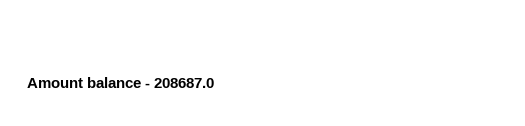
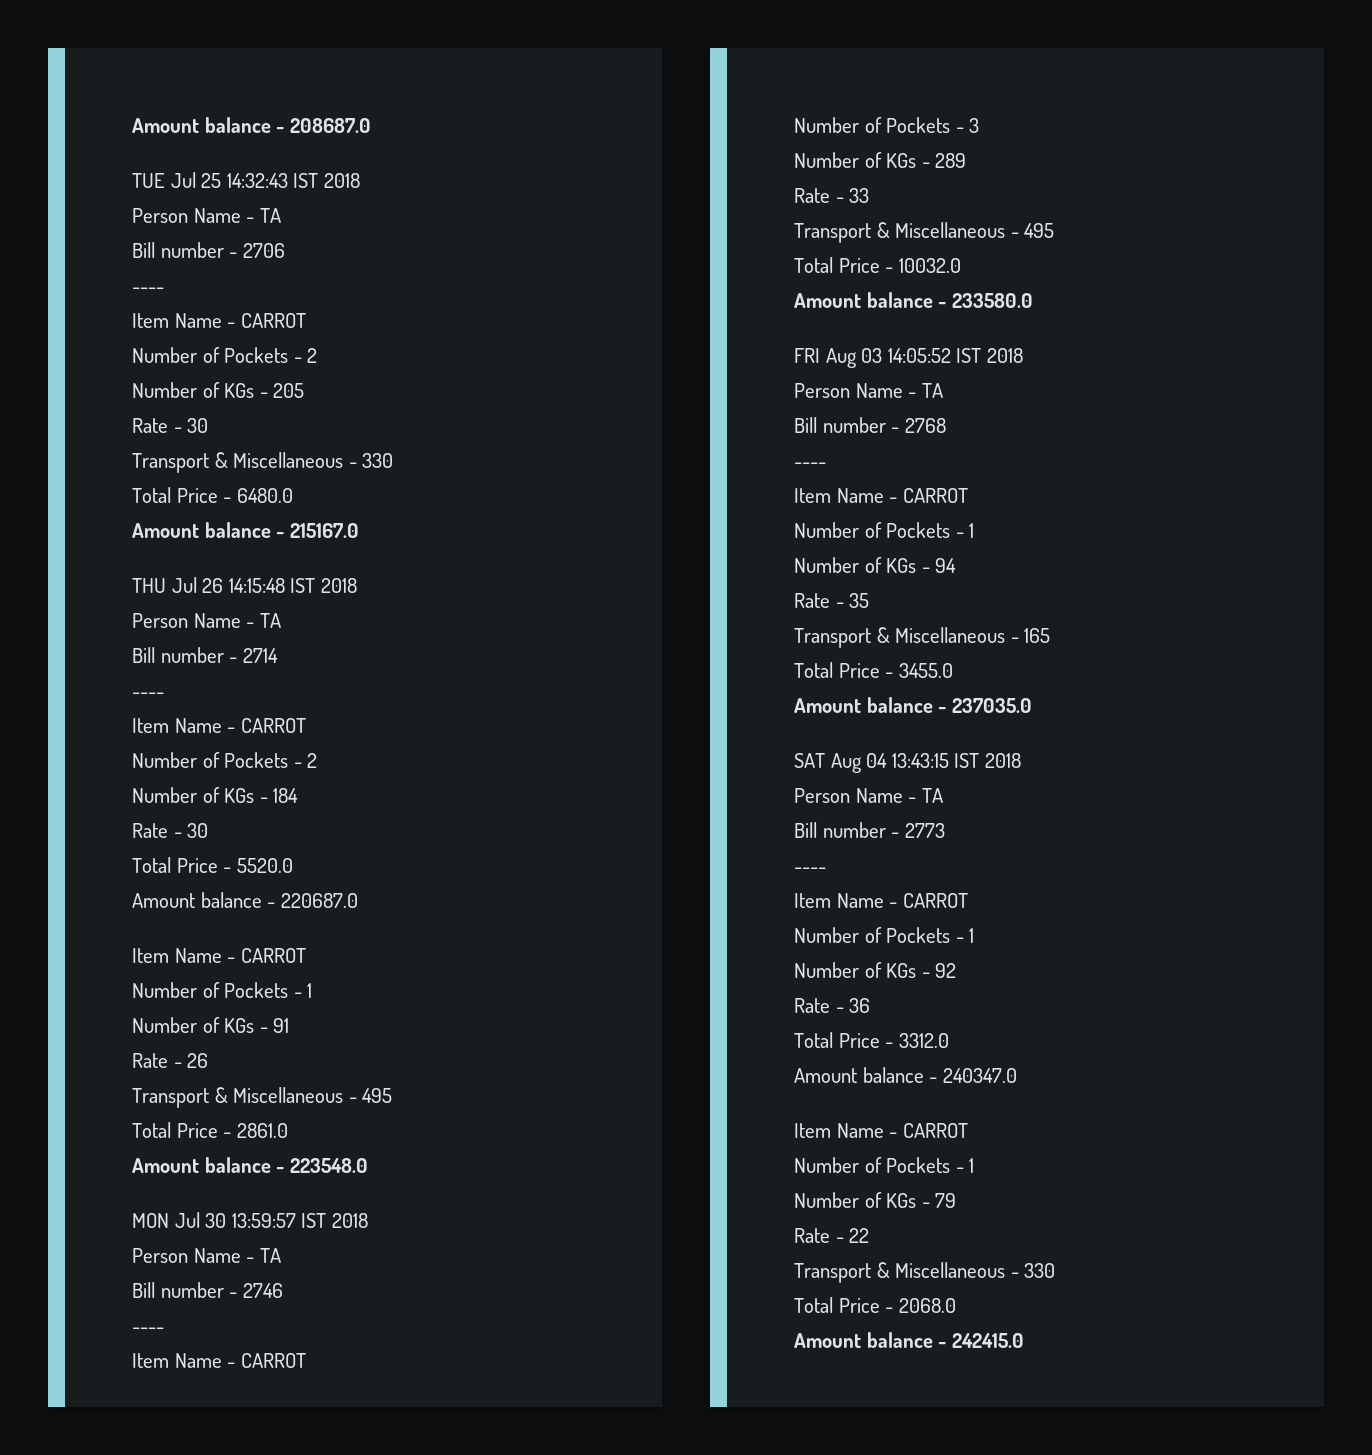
(215, 83) none -> [132,172,360,188] [132,208,281,223] [132,242,285,258] [132,287,164,293] [132,313,306,328] [132,347,318,363] [132,382,305,398] [132,418,209,433] [132,452,394,473] [132,487,293,503] [132,522,359,538] [132,577,357,593] [132,613,281,628] [132,647,278,663] [132,692,164,698] [132,718,306,733] [132,752,318,768] [132,787,299,803] [132,823,209,838] [132,857,293,873] [132,892,358,908] [132,948,306,963] [132,982,313,998] [132,1017,290,1033] [132,1053,209,1068] [132,1087,393,1108] [132,1122,288,1138] [132,1157,368,1173] [132,1212,368,1228] [132,1248,281,1263] [132,1282,283,1298] [132,1327,164,1333] [132,1353,306,1368] [794,117,980,133] [794,152,967,168] [794,188,870,203] [794,222,1055,243] [794,257,961,273] [794,292,1033,308] [794,348,1023,368] [794,383,943,398] [794,417,946,433] [794,462,826,468] [794,488,968,503] [794,522,975,538] [794,557,957,573] [794,593,870,608] [794,627,1051,648] [794,662,953,678] [794,697,1032,713] [794,753,1021,773] [794,788,943,803] [794,822,945,838] [794,867,826,873] [794,893,968,908] [794,927,975,943] [794,962,957,978] [794,998,871,1013] [794,1032,949,1048] [794,1067,1017,1083] [794,1123,968,1138] [794,1157,975,1173] [794,1192,957,1208] [794,1228,870,1243] [794,1262,1056,1283] [794,1297,956,1313] [794,1332,1024,1348] // TUE Jul 25 14:32:43 IST 2018 // Person Name - TA // Bill number - 2706 // ---- // Item Name - CARROT // Number of Pockets - 2 // Number of KGs - 205 // Rate - 30 // Transport & Miscellaneous - 330 // Total Price - 6480.0 // Amount balance - 215167.0 // THU Jul 26 14:15:48 IST 2018 // Person Name - TA // Bill number - 2714 // ---- // Item Name - CARROT // Number of Pockets - 2 // Number of KGs - 184 // Rate - 30 // Total Price - 5520.0 // Amount balance - 220687.0 // Item Name - CARROT // Number of Pockets - 1 // Number of KGs - 91 // Rate - 26 // Transport & Miscellaneous - 495 // Total Price - 2861.0 // Amount balance - 223548.0 // MON Jul 30 13:59:57 IST 2018 // Person Name - TA // Bill number - 2746 // ---- // Item Name - CARROT // Number of Pockets - 3 // Number of KGs - 289 // Rate - 33 // Transport & Miscellaneous - 495 // Total Price - 10032.0 // Amount balance - 233580.0 // FRI Aug 03 14:05:52 IST 2018 // Person Name - TA // Bill number - 2768 // ---- // Item Name - CARROT // Number of Pockets - 1 // Number of KGs - 94 // Rate - 35 // Transport & Miscellaneous - 165 // Total Price - 3455.0 // Amount balance - 237035.0 // SAT Aug 04 13:43:15 IST 2018 // Person Name - TA // Bill number - 2773 // ---- // Item Name - CARROT // Number of Pockets - 1 // Number of KGs - 92 // Rate - 36 // Total Price - 3312.0 // Amount balance - 240347.0 // Item Name - CARROT // Number of Pockets - 1 // Number of KGs - 79 // Rate - 22 // Transport & Miscellaneous - 330 // Total Price - 2068.0 // Amount balance - 242415.0

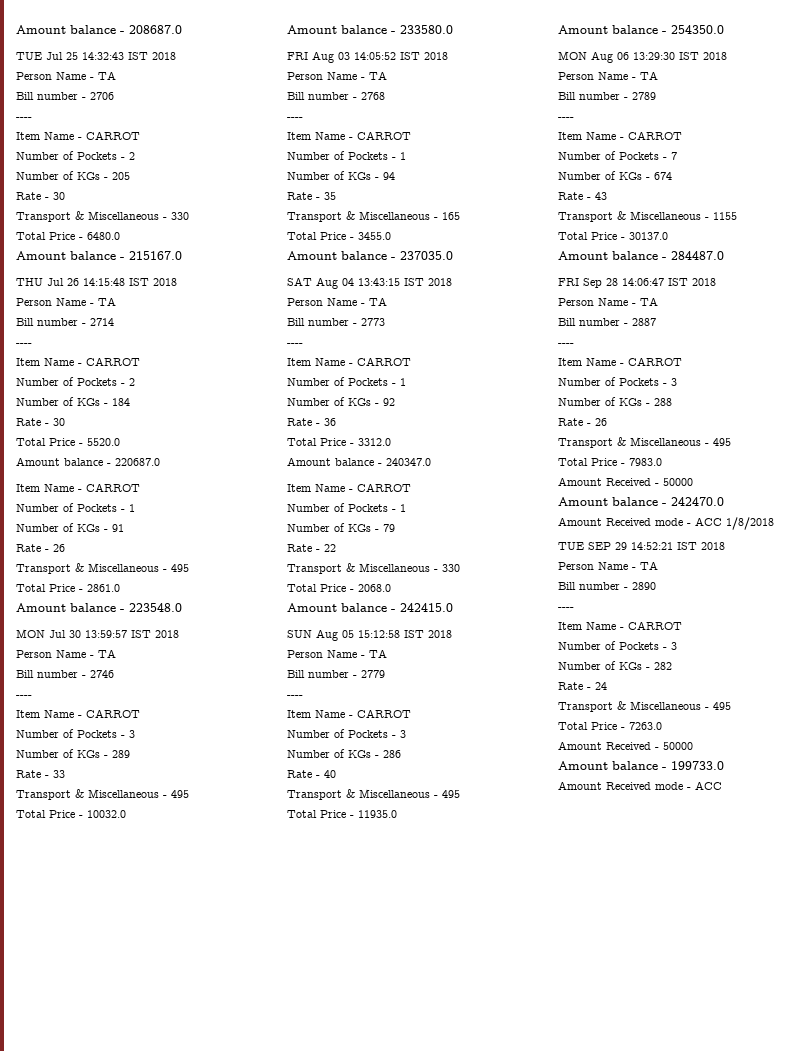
(1024, 1340) none -> [287,629,452,641] [287,649,387,658] [287,670,385,678] [287,695,303,698] [287,709,411,718] [287,729,406,738] [287,749,401,758] [287,770,336,778] [287,789,460,800] [287,810,397,818] [558,25,724,34] [558,51,727,63] [558,71,658,80] [558,92,656,100] [558,117,574,120] [558,131,682,140] [558,151,677,160] [558,171,672,180] [558,192,607,200] [558,211,737,222] [558,232,668,240] [558,251,724,260] [558,278,716,288] [558,297,658,306] [558,318,656,326] [558,343,574,346] [558,357,682,366] [558,377,677,386] [558,397,672,406] [558,418,607,426] [558,437,731,448] [558,458,662,466] [558,477,693,486] [558,497,724,506] [558,517,774,530] [558,542,725,550] [558,561,658,570] [558,582,656,590] [558,607,574,610] [558,621,682,630] [558,641,677,650] [558,661,672,670] [558,682,607,690] [558,701,731,712] [558,722,662,730] [558,741,693,750] [558,761,724,770] [558,781,722,790] // SUN Aug 05 15:12:58 IST 2018 // Person Name - TA // Bill number - 2779 // ---- // Item Name - CARROT // Number of Pockets - 3 // Number of KGs - 286 // Rate - 40 // Transport & Miscellaneous - 495 // Total Price - 11935.0 // Amount balance - 254350.0 // MON Aug 06 13:29:30 IST 2018 // Person Name - TA // Bill number - 2789 // ---- // Item Name - CARROT // Number of Pockets - 7 // Number of KGs - 674 // Rate - 43 // Transport & Miscellaneous - 1155 // Total Price - 30137.0 // Amount balance - 284487.0 // FRI Sep 28 14:06:47 IST 2018 // Person Name - TA // Bill number - 2887 // ---- // Item Name - CARROT // Number of Pockets - 3 // Number of KGs - 288 // Rate - 26 // Transport & Miscellaneous - 495 // Total Price - 7983.0 // Amount Received - 50000 // Amount balance - 242470.0 // Amount Received mode - ACC 1/8/2018 // TUE SEP 29 14:52:21 IST 2018 // Person Name - TA // Bill number - 2890 // ---- // Item Name - CARROT // Number of Pockets - 3 // Number of KGs - 282 // Rate - 24 // Transport & Miscellaneous - 495 // Total Price - 7263.0 // Amount Received - 50000 // Amount balance - 199733.0 // Amount Received mode - ACC

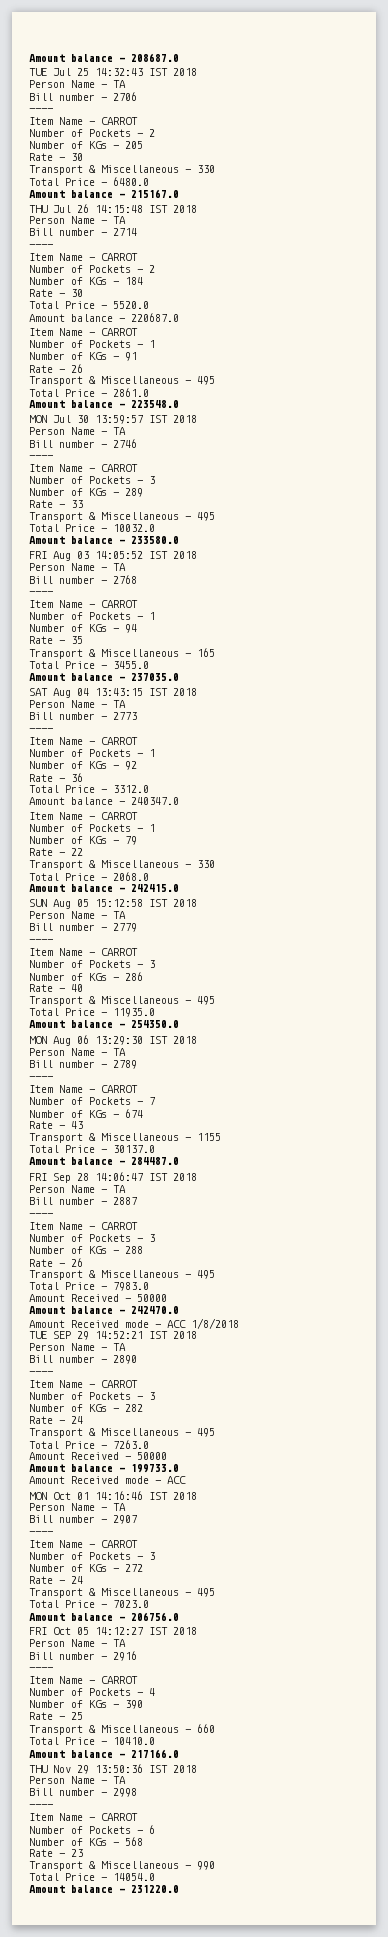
(722, 785) none -> [29,1491,197,1500] [29,1503,126,1511] [29,1515,137,1524] [29,1531,53,1535] [29,1540,138,1548] [29,1552,155,1560] [29,1564,143,1572] [29,1576,83,1584] [29,1588,215,1598] [29,1600,149,1608] [29,1612,179,1621] [29,1627,197,1635] [29,1639,126,1647] [29,1651,137,1661] [29,1667,53,1671] [29,1676,138,1684] [29,1688,155,1696] [29,1700,143,1709] [29,1712,83,1720] [29,1724,215,1735] [29,1737,155,1745] [29,1749,179,1758] [29,1764,197,1774] [29,1776,126,1784] [29,1788,137,1797] [29,1804,53,1808] [29,1813,138,1821] [29,1825,155,1834] [29,1837,143,1846] [29,1849,83,1857] [29,1861,215,1871] [29,1873,155,1881] [29,1885,179,1893] // MON Oct 01 14:16:46 IST 2018 // Person Name - TA // Bill number - 2907 // ---- // Item Name - CARROT // Number of Pockets - 3 // Number of KGs - 272 // Rate - 24 // Transport & Miscellaneous - 495 // Total Price - 7023.0 // Amount balance - 206756.0 // FRI Oct 05 14:12:27 IST 2018 // Person Name - TA // Bill number - 2916 // ---- // Item Name - CARROT // Number of Pockets - 4 // Number of KGs - 390 // Rate - 25 // Transport & Miscellaneous - 660 // Total Price - 10410.0 // Amount balance - 217166.0 // THU Nov 29 13:50:36 IST 2018 // Person Name - TA // Bill number - 2998 // ---- // Item Name - CARROT // Number of Pockets - 6 // Number of KGs - 568 // Rate - 23 // Transport & Miscellaneous - 990 // Total Price - 14054.0 // Amount balance - 231220.0

